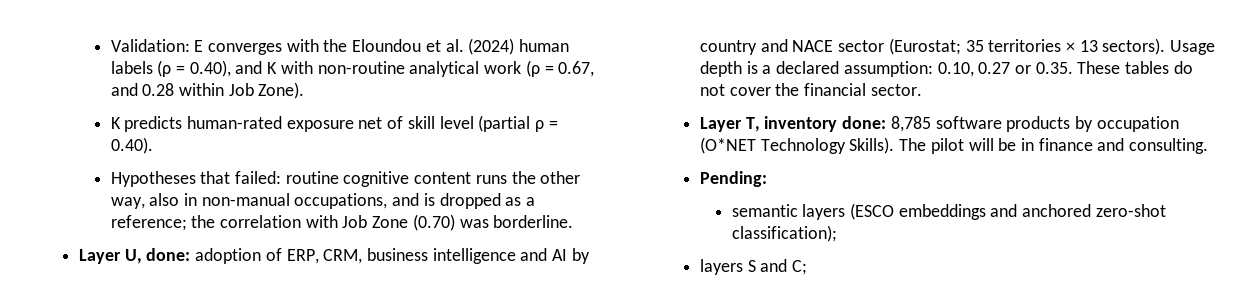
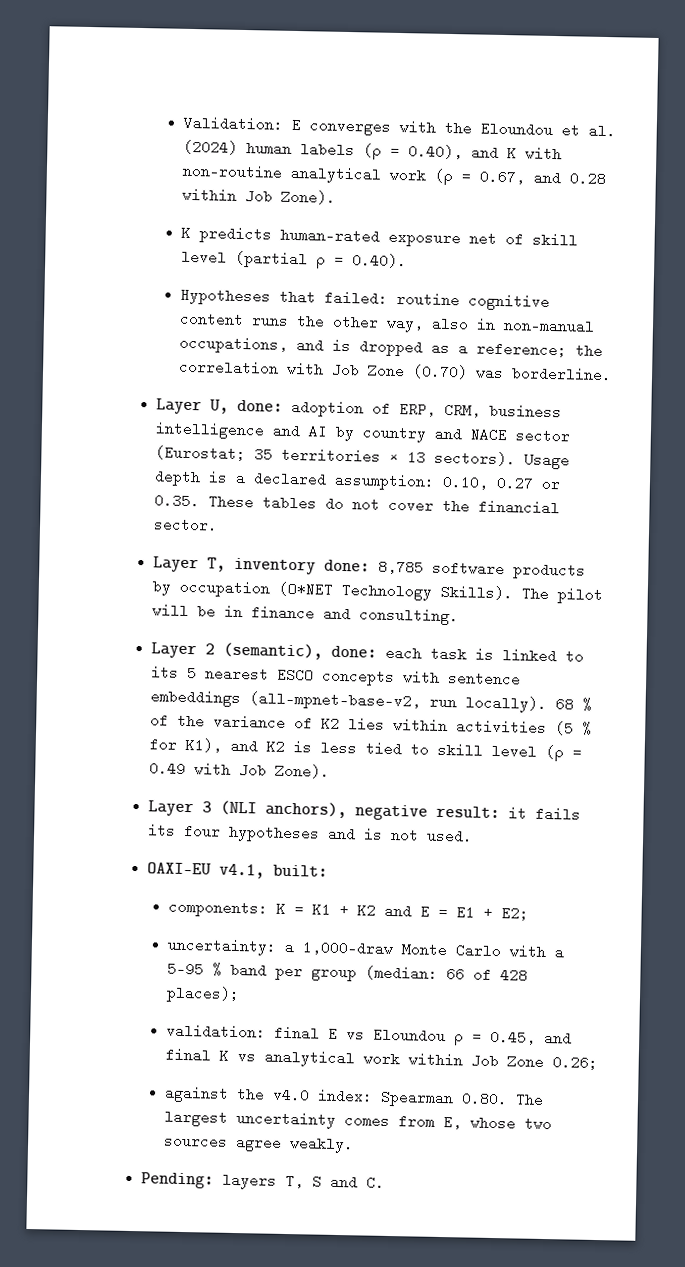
[699,171,767,187] [731,203,1166,220] [731,225,837,242] [699,259,743,275] Pending: // semantic layers (ESCO embeddings and anchored zero-shot classification); // layers -> [151,642,585,664] [151,666,522,687] [150,689,593,713] [150,713,593,736] [149,737,583,762] [149,761,331,779] [148,800,582,822] [148,823,474,844] [147,862,329,879] [168,899,530,921] [167,937,566,960] [167,961,529,983] [166,985,241,1004] [166,1023,573,1046] [165,1047,599,1071] [164,1085,545,1108] [164,1109,553,1131] [164,1133,355,1154] [141,1172,305,1190] Layer 2 (semantic), done: each task is linked to its 5 nearest ESCO concepts with sentence embeddings (all-mpnet-base-v2, run locally). 68 % of the variance of K2 lies within activities (5 % for K1), and K2 is less tied to skill level (ρ = 0.49 with Job Zone). // Layer 3 (NLI anchors), negative result: it fails its four hypotheses and is not used. // OAXI-EU v4.1, built: // components: K = K1 + K2 and E = E1 + E2; // uncertainty: a 1,000-draw Monte Carlo with a 5–95 % band per group (median: 66 of 428 places); // validation: final E vs Eloundou ρ = 0.45, and final K vs analytical work within Job Zone 0.26; // against the v4.0 index: Spearman 0.80. The largest uncertainty comes from E, whose two sources agree weakly. // Pending: layers T,
[792,260,808,275] C; -> [366,1175,386,1190] C.

